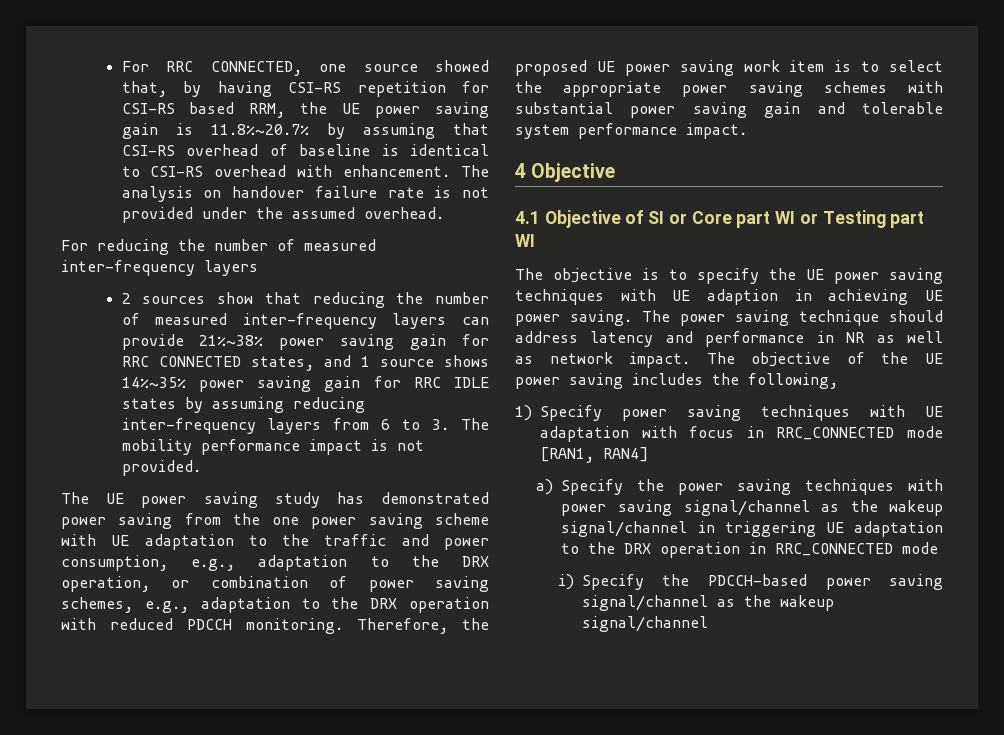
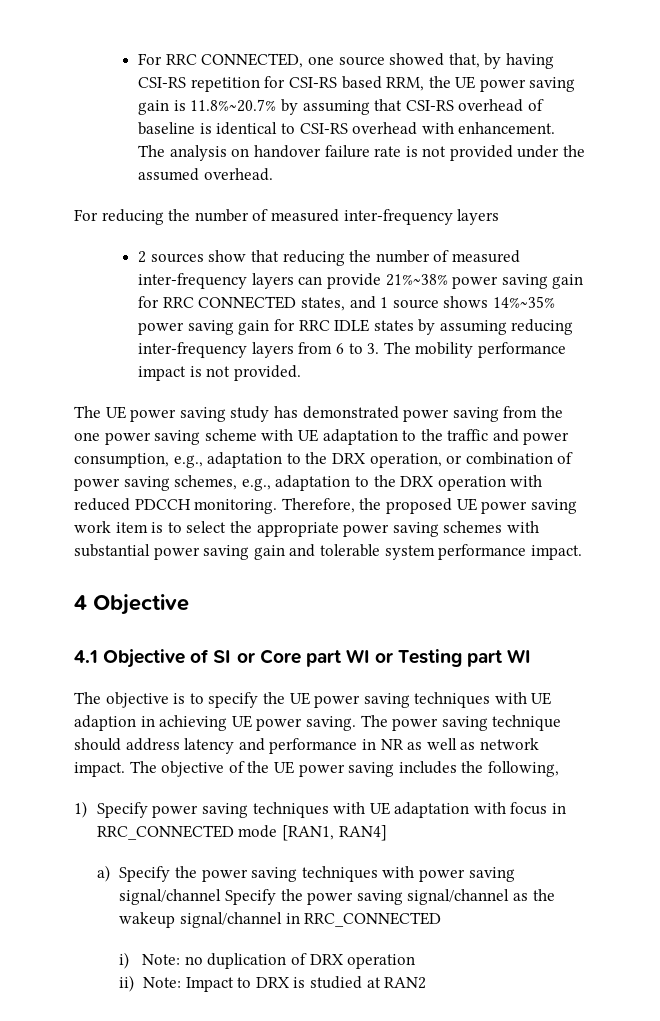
[820,500,943,516] [561,521,943,537] [561,542,939,558] [557,574,943,590] [581,595,834,611] [581,616,708,632] as the wakeup signal/channel in triggering UE adaptation to the DRX operation in RRC_CONNECTED mode // i) Specify the PDCCH-based power saving signal/channel as the wakeup signal/channel -> [225,889,555,905] [119,912,442,928] [119,952,416,969] [119,975,427,992] Specify the power saving signal/channel as the wakeup signal/channel in RRC_CONNECTED // i) Note: no duplication of DRX operation // ii) Note: Impact to DRX is studied at RAN2

